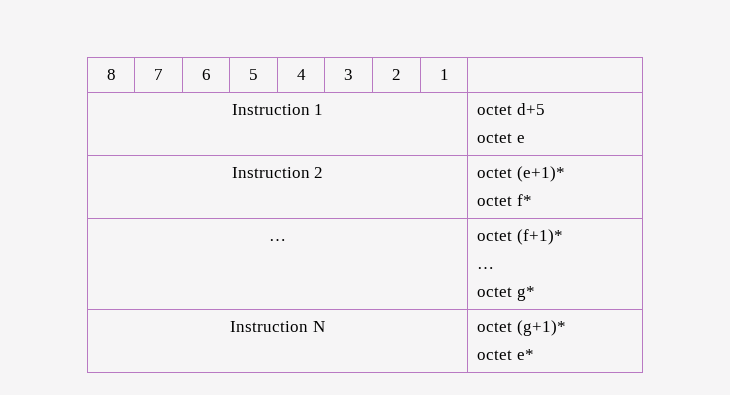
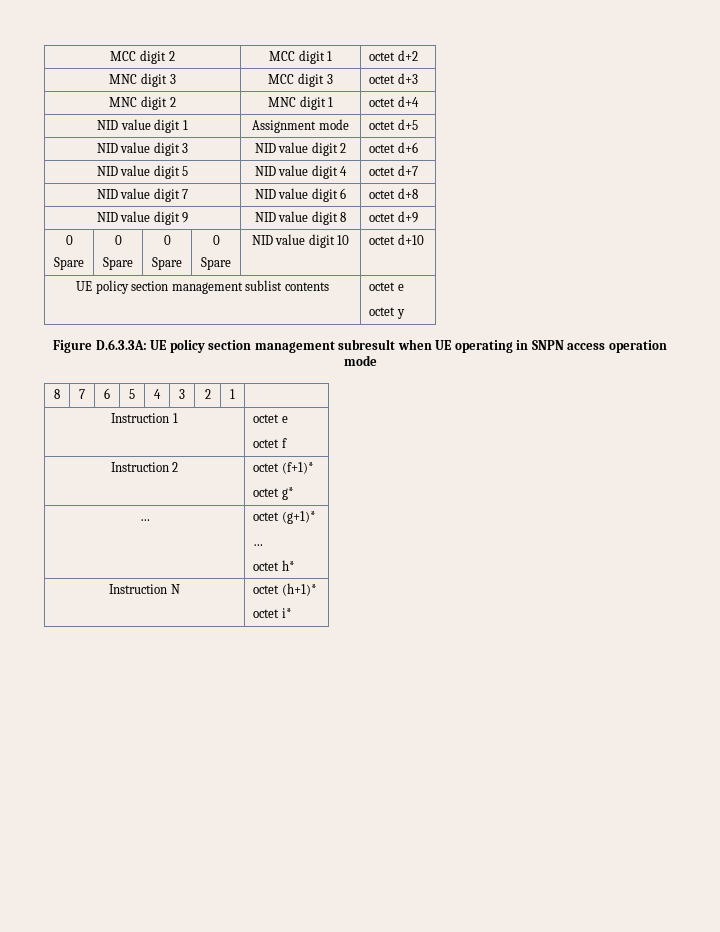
(106, 74) none -> [110,50,175,64] [268,50,333,64] [369,50,418,61] [109,73,176,87] [268,73,333,87] [369,73,418,84] [109,96,176,110] [267,96,334,110] [369,96,419,107] [97,119,188,133] [252,119,349,133] [369,119,418,130] [96,142,189,156] [254,142,347,156] [369,142,418,153] [96,165,189,179] [254,165,348,179] [369,165,418,176] [96,188,189,202] [254,188,347,202] [369,188,418,199] [96,211,189,225] [254,211,347,225] [369,211,418,223] [65,235,73,245] [54,257,84,270] [114,235,122,245] [103,257,133,270] [163,235,171,245] [152,257,182,270] [212,235,220,245] [201,257,231,270] [251,234,350,248] [369,234,424,245] [76,280,329,294] [369,282,404,291] [369,307,405,319] [53,339,667,353] [343,355,377,366] MCC digit 2 | MCC digit 1 | octet d+2 // MNC digit 3 | MCC digit 3 | octet d+3 // MNC digit 2 | MNC digit 1 | octet d+4 // NID value digit 1 | Assignment mode | octet d+5 // NID value digit 3 | NID value digit 2 | octet d+6 // NID value digit 5 | NID value digit 4 | octet d+7 // NID value digit 7 | NID value digit 6 | octet d+8 // NID value digit 9 | NID value digit 8 | octet d+9 // 0 // Spare | 0 // Spare | 0 // Spare | 0 // Spare | NID value digit 10 | octet d+10 // UE policy section management sublist contents | octet e // octet y // Figure D.6.3.3A: UE policy section management subresult when UE operating in SNPN access operation mode //
[516,103,545,115] [477,133,525,143] d+5 // octet e -> [281,416,288,423] [253,438,287,448] e // octet f
[516,166,565,182] [477,194,532,206] (e+1)* // octet f* -> [281,462,314,474] [253,487,294,500] (f+1)* // octet g*
[516,229,563,245] (f+1)* -> [281,511,316,524] (g+1)*
[516,286,535,301] g* -> [281,560,295,571] h*
[516,320,566,336] [477,349,534,360] (g+1)* // octet e* -> [281,583,317,596] [253,608,292,618] (h+1)* // octet i*

